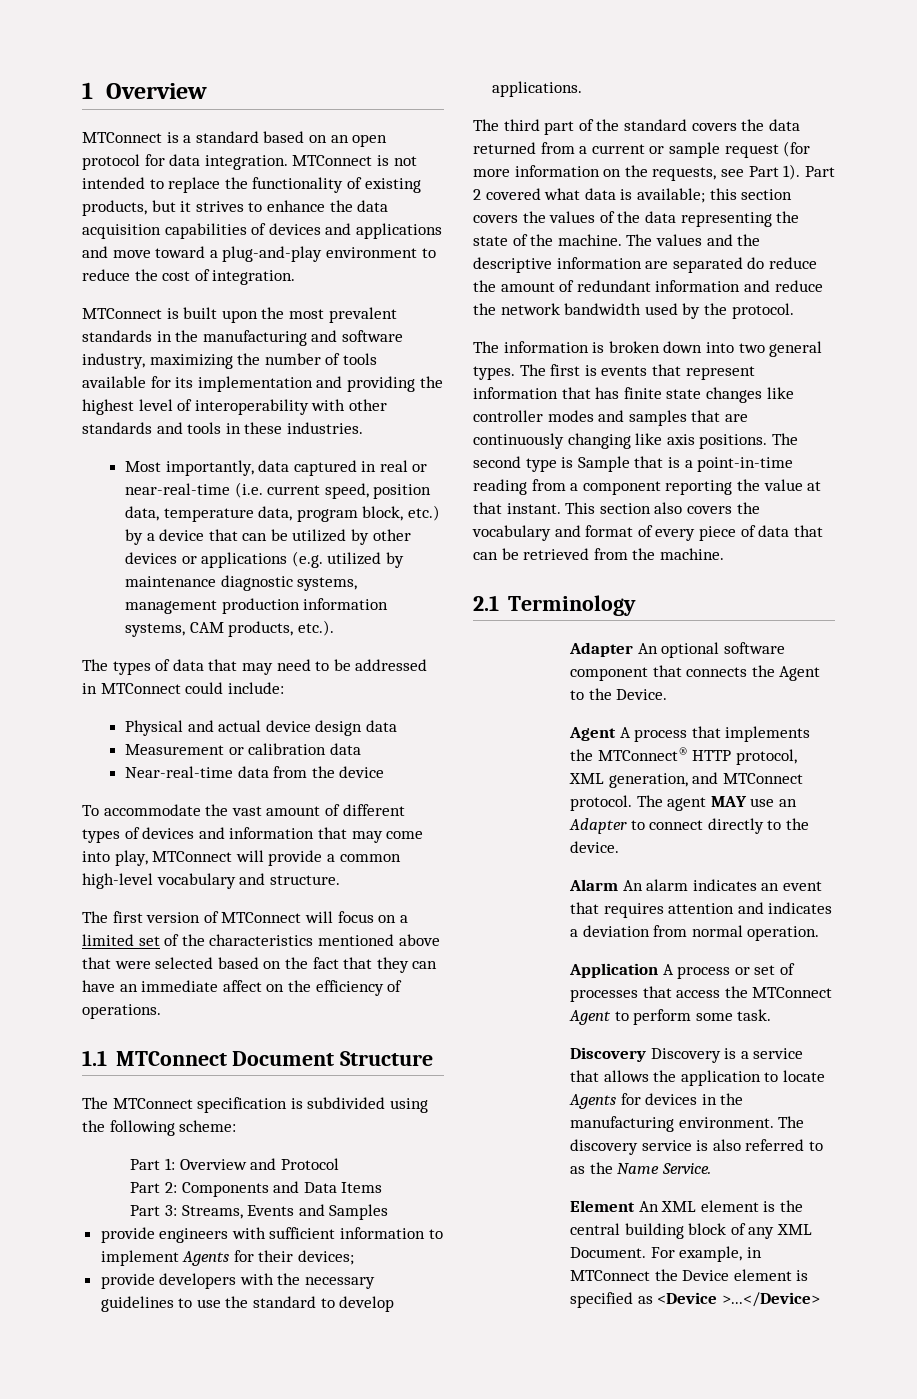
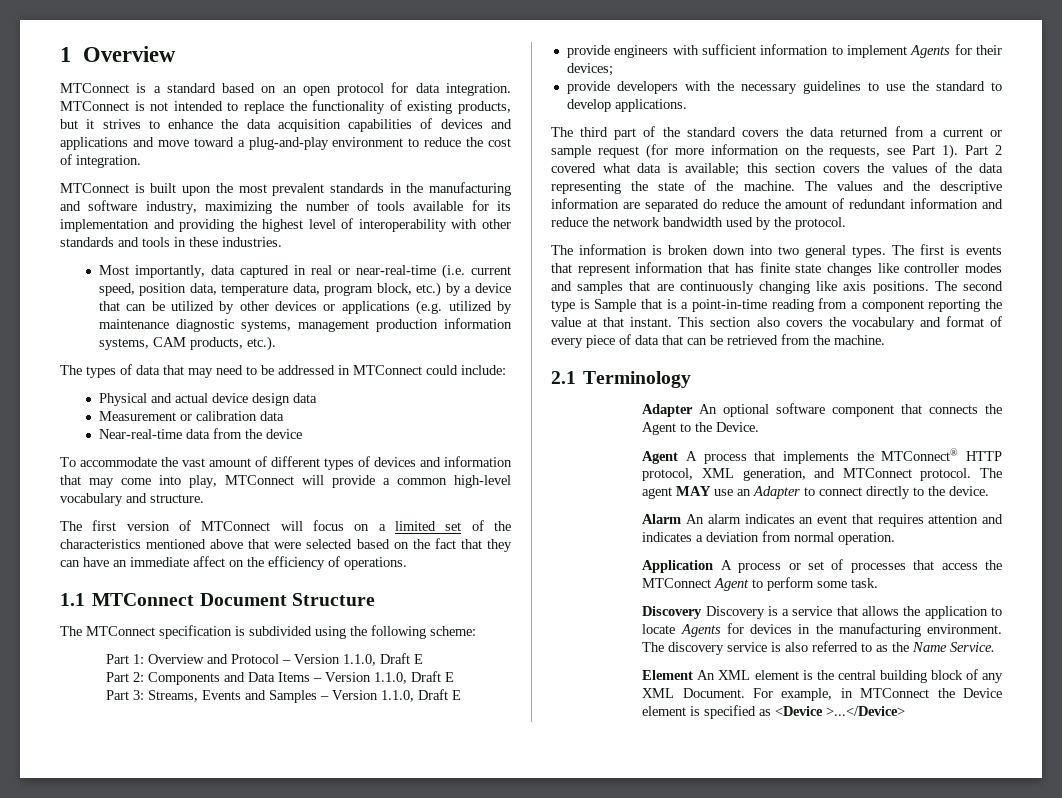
(339, 1164) none -> [281,653,423,666] – Version 1.1.0, Draft E
(383, 1187) none -> [312,671,454,684] – Version 1.1.0, Draft E
(389, 1212) none -> [319,689,461,702] – Version 1.1.0, Draft E

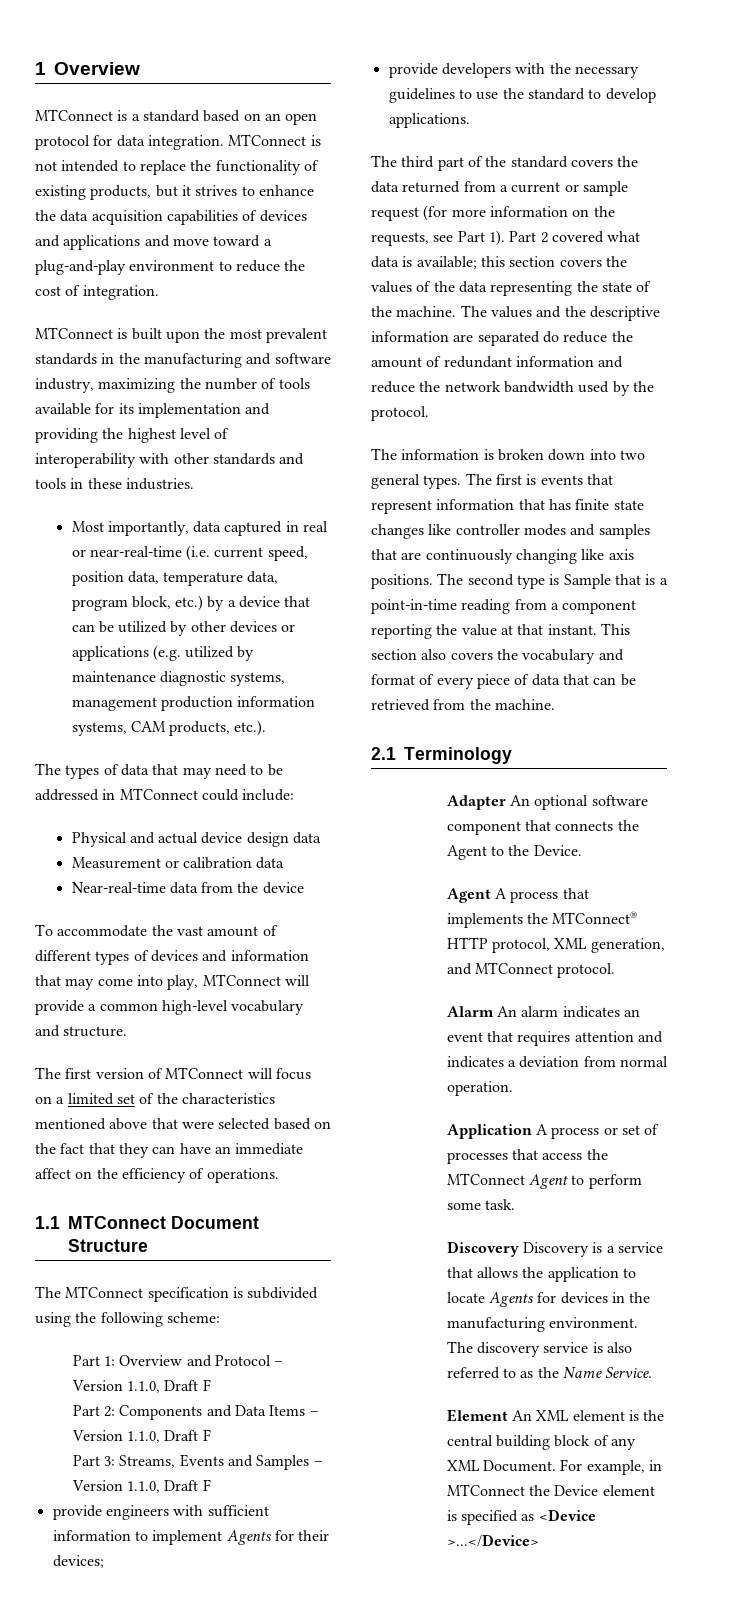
[413,654,423,664] E -> [202,1379,211,1391] F
[444,672,454,682] E -> [202,1429,211,1441] F
[451,690,461,700] E -> [202,1479,211,1491] F
[980,468,1002,478] [642,486,990,499] The agent MAY use an Adapter to connect directly to the device. -> (616, 970) none

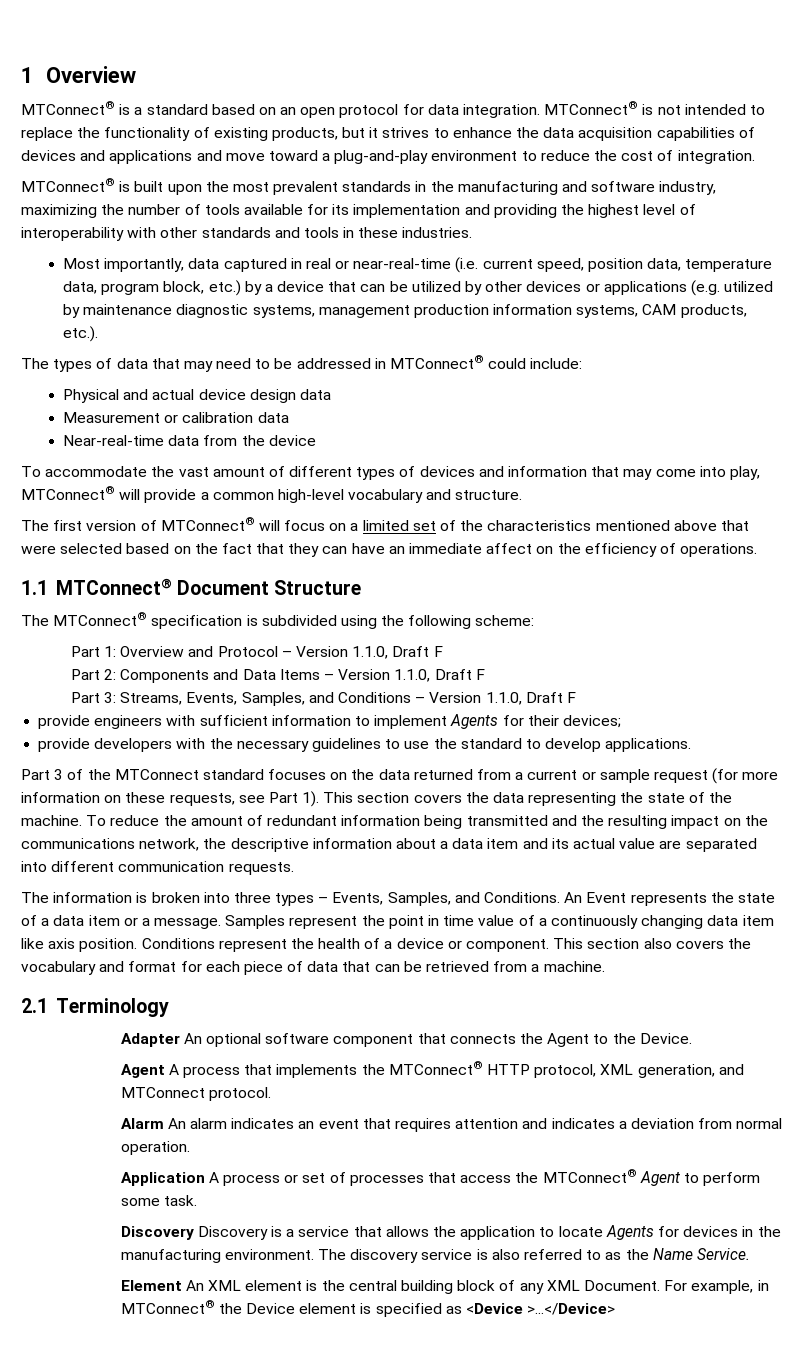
[35,109,113,121] MTConnect -> [21,101,115,115] MTConnect®
[228,134,307,146] MTConnect -> [544,101,639,115] MTConnect®
[35,327,113,339] MTConnect -> [21,178,115,192] MTConnect®
[119,788,198,800] MTConnect -> [390,355,485,369] MTConnect®
[202,974,281,986] MTConnect -> [21,486,115,500] MTConnect®
[165,1067,244,1079] MTConnect -> [160,517,255,531] MTConnect®
[68,1216,166,1229] MTConnect -> [55,578,172,595] MTConnect®
[65,1286,144,1298] MTConnect -> [53,612,148,626] MTConnect®
[179,1454,310,1470] Events and Samples -> [186,692,411,706] Events, Samples, and Conditions
[371,155,613,171] The third part of the standard covers -> [21,769,348,780] Part 3 of the MTConnect standard focuses on
[593,206,615,217] the -> [125,792,166,803] these
[509,231,641,243] [371,256,627,269] [371,281,432,293] Part 2 covered what data is available; this section covers the values of -> [323,792,462,803] This section covers
[460,305,660,321] [371,331,559,346] The values and the descriptive information are separated do -> [86,815,107,826] To
[598,356,624,368] [371,381,654,396] [371,406,429,421] [371,448,645,461] [371,473,613,489] [371,499,644,514] [371,524,650,539] [371,549,634,564] [371,573,668,589] [371,599,637,614] [371,624,597,639] and reduce the network bandwidth used by the protocol. // The information is broken down into two general types. The first is events that represent information that has finite state changes like controller modes and samples that are continuously changing like axis positions. The second type is Sample that is a point-in-time reading from a component reporting the value at that instant. -> [424,815,768,829] [21,838,757,852] [21,861,294,875] [21,892,775,906] [21,915,774,929] [21,938,550,952] being transmitted and the resulting impact on the communications network, the descriptive information about a data item and its actual value are separated into different communication requests. // The information is broken into three types – Events, Samples, and Conditions. An Event represents the state of a data item or a message. Samples represent the point in time value of a continuously changing data item like axis position. Conditions represent the health of a device or component.
[419,674,474,689] of every -> [180,961,240,972] for each
[469,699,491,710] the -> [531,964,540,972] a
[446,1173,525,1185] MTConnect -> [542,1169,637,1183] MTConnect®
[446,1484,525,1496] MTConnect -> [120,1300,215,1314] MTConnect®

